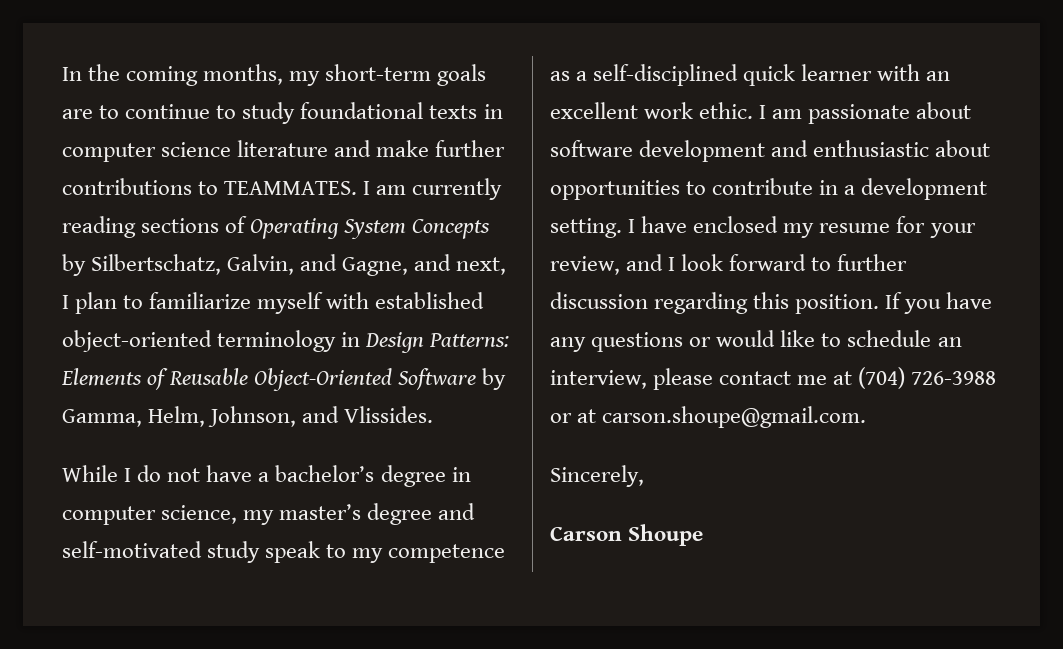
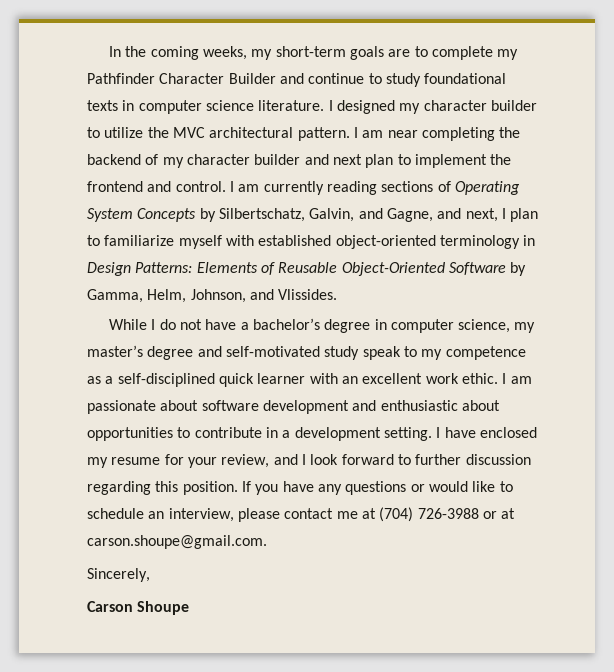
[203,64,284,85] months, -> [202,46,247,60] weeks,
(120, 112) none -> [431,46,519,60] [87,73,304,84] complete my Pathfinder Character Builder and
[237,140,506,157] [62,178,358,195] literature and make further contributions to TEAMMATES. -> [258,100,537,114] [87,127,521,141] [87,154,512,168] [87,181,226,192] literature. I designed my character builder to utilize the MVC architectural pattern. I am near completing the backend of my character builder and next plan to implement the frontend and control.

